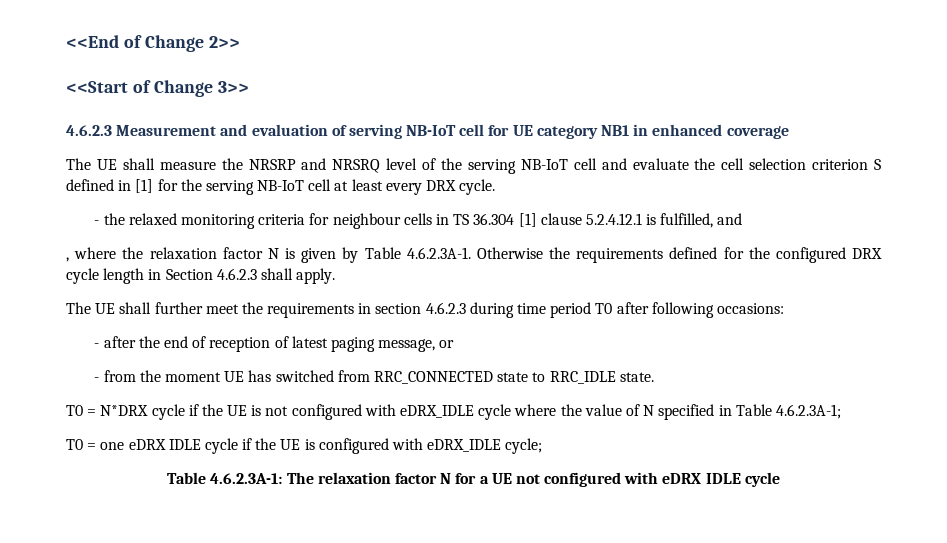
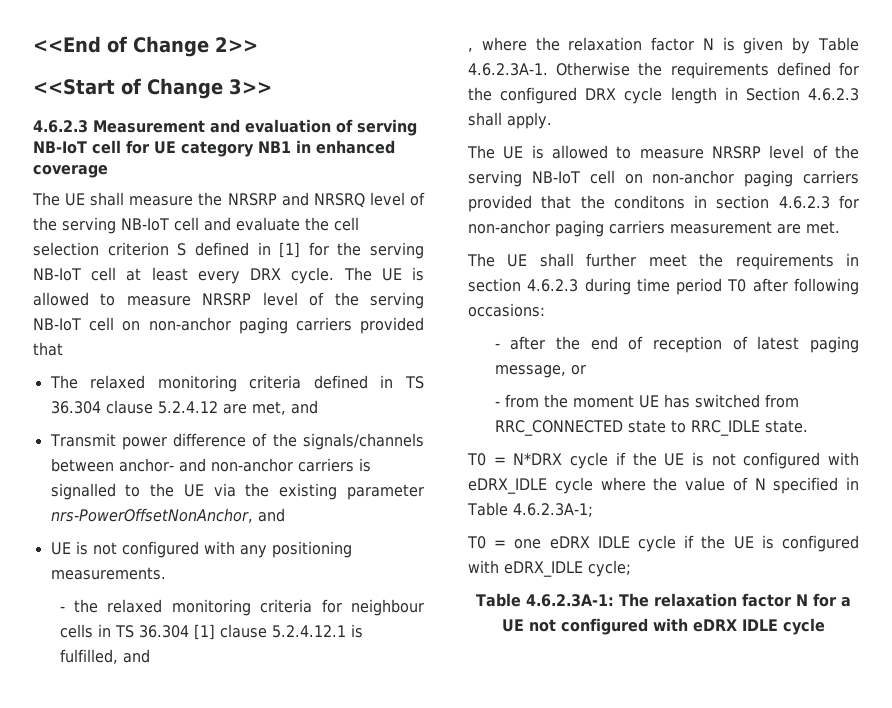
(496, 187) none -> [343,267,425,281] [33,292,424,309] [33,317,424,334] [33,342,63,356] [49,375,424,392] [50,400,318,415] [49,433,424,450] [50,458,371,472] [50,483,424,500] [50,508,285,523] [50,541,352,558] [50,567,166,580] The UE is allowed to measure NRSRP level of the serving NB-IoT cell on non-anchor paging carriers provided that // The relaxed monitoring criteria defined in TS 36.304 clause 5.2.4.12 are met, and // Transmit power difference of the signals/channels between anchor- and non-anchor carriers is signalled to the UE via the existing parameter nrs-PowerOffsetNonAnchor, and // UE is not configured with any positioning measurements.
(336, 276) none -> [467,145,859,159] [468,170,859,187] [468,195,859,212] [468,220,840,237] // The UE is allowed to measure NRSRP level of the serving NB-IoT cell on non-anchor paging carriers provided that the conditons in section 4.6.2.3 for non-anchor paging carriers measurement are met.

